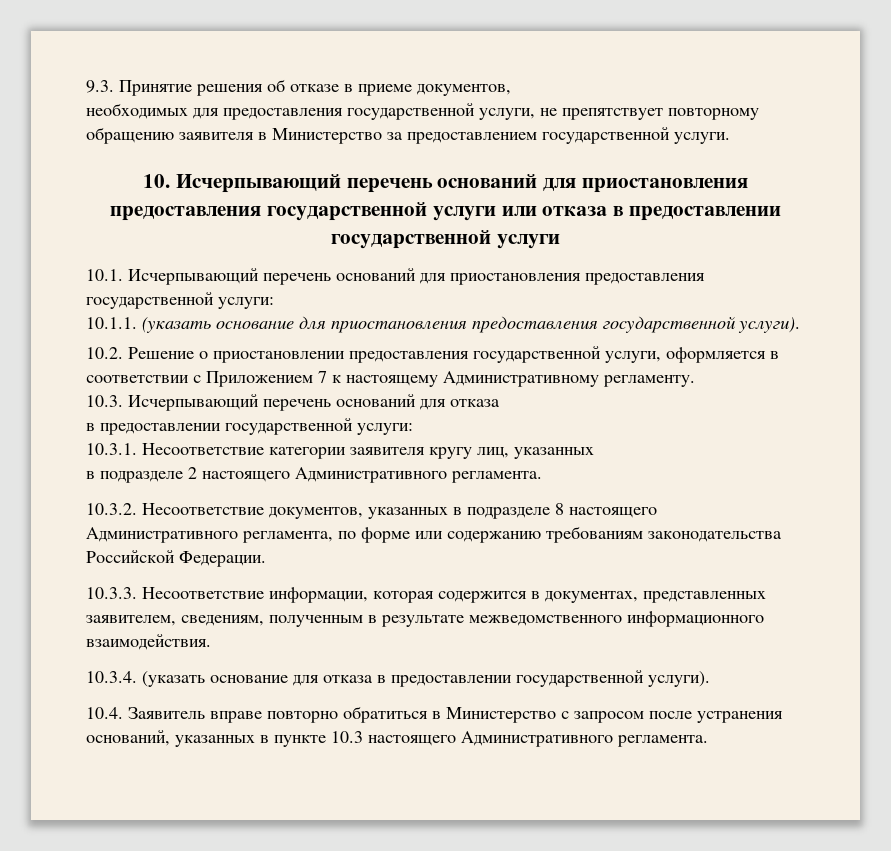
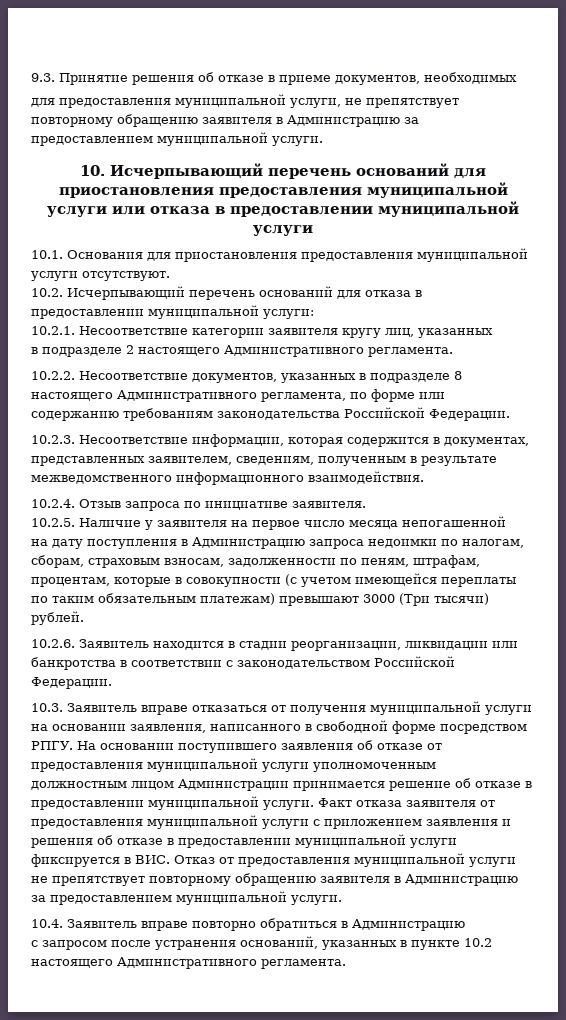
[86,103,188,119] // необходимых -> [424,72,517,84] необходимых //
[347,103,475,120] государственной -> [175,94,286,108] муниципальной
[272,127,670,144] Министерство за предоставлением государственной -> [287,115,419,127] [31,132,268,146] Администрацию за предоставлением муниципальной
[267,202,428,221] государственной -> [366,182,508,198] муниципальной
[331,230,492,249] государственной -> [378,201,519,217] муниципальной
[128,268,705,285] [86,292,274,309] [86,316,800,333] [86,346,779,363] [86,371,695,387] [86,395,123,407] Исчерпывающий перечень оснований для приостановления предоставления государственной услуги: // 10.1.1. (указать основание для приостановления предоставления государственной услуги). // 10.2. Решение о приостановлении предоставления государственной услуги, оформляется в соответствии с Приложением 7 к настоящему Административному регламенту. // 10.3. -> [67,248,528,262] [31,271,170,281] [31,288,63,297] Основания для приостановления предоставления муниципальной услуги отсутствуют. // 10.2.
[86,418,413,435] [86,443,137,455] // в предоставлении государственной услуги: // 10.3.1. -> [415,290,422,297] [31,305,314,319] [31,326,75,335] в предоставлении муниципальной услуги: // 10.2.1.
[86,503,137,515] 10.3.2. -> [31,371,75,380] 10.2.2.
[86,587,137,599] 10.3.3. -> [31,435,75,444] 10.2.3.
[86,670,710,687] 10.3.4. (указать основание для отказа в предоставлении государственной услуги). -> [31,499,366,511] [31,516,506,530] [31,537,524,549] [31,555,480,568] [31,573,516,587] [31,593,489,606] [31,611,84,625] [31,639,518,651] [31,656,455,670] [31,677,112,689] [31,701,532,715] [31,720,527,734] [31,740,442,753] [31,758,436,772] [31,778,532,791] [31,796,495,810] [31,815,511,829] [31,834,457,848] [31,853,516,867] [31,873,518,886] [31,891,342,905] 10.2.4. Отзыв запроса по инициативе заявителя. // 10.2.5. Наличие у заявителя на первое число месяца непогашенной // на дату поступления в Администрацию запроса недоимки по налогам, сборам, страховым взносам, задолженности по пеням, штрафам, процентам, которые в совокупности (с учетом имеющейся переплаты по таким обязательным платежам) превышают 3000 (Три тысячи) рублей. // 10.2.6. Заявитель находится в стадии реорганизации, ликвидации или банкротства в соответствии с законодательством Российской Федерации. // 10.3. Заявитель вправе отказаться от получения муниципальной услуги на основании заявления, написанного в свободной форме посредством РПГУ. На основании поступившего заявления об отказе от предоставления муниципальной услуги уполномоченным должностным лицом Администрации принимается решение об отказе в предоставлении муниципальной услуги. Факт отказа заявителя от предоставления муниципальной услуги с приложением заявления и решения об отказе в предоставлении муниципальной услуги фиксируется в ВИС. Отказ от предоставления муниципальной услуги не препятствует повторному обращению заявителя в Администрацию за предоставлением муниципальной услуги.
[446,707,556,723] Министерство -> [352,919,465,931] Администрацию //
[331,731,363,743] 10.3 -> [464,938,492,947] 10.2

